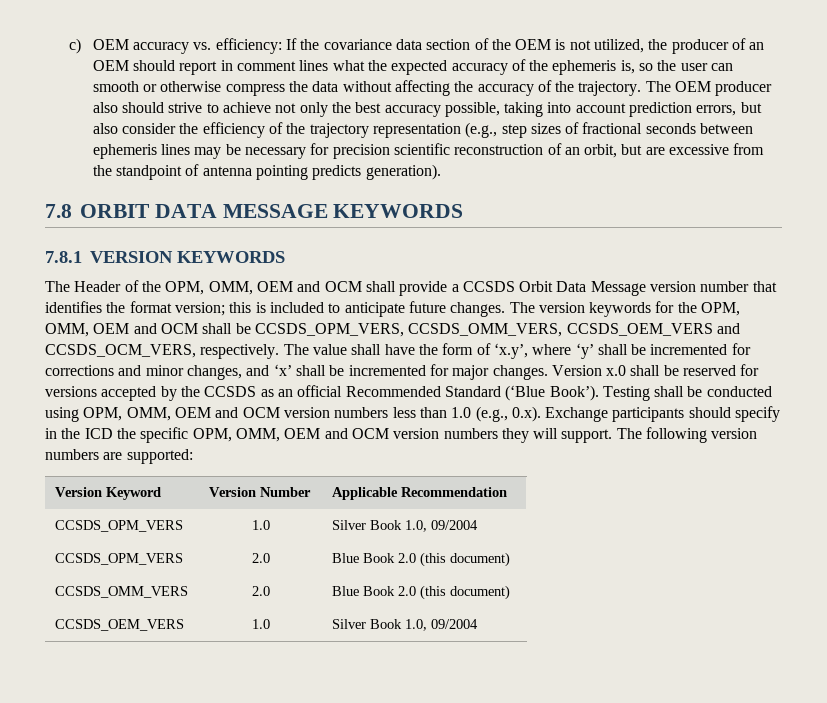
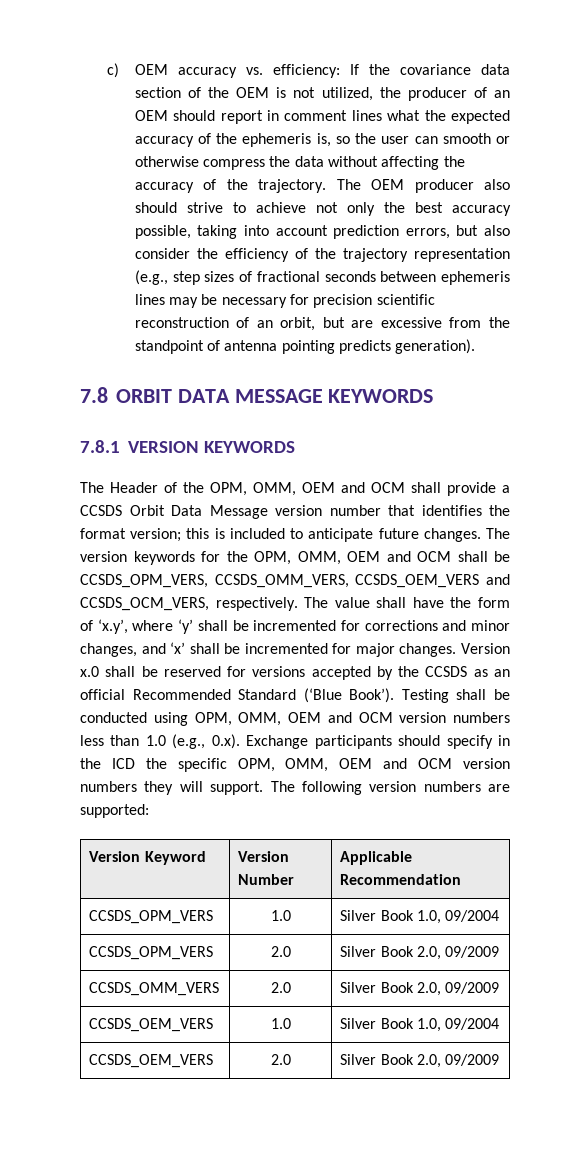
[332,552,511,567] [55,586,189,598] [252,586,270,596] [332,585,511,600] Blue Book 2.0 (this document) // CCSDS_OMM_VERS | 2.0 | Blue Book 2.0 (this document) -> [340,946,500,960] [89,982,220,996] [270,982,291,993] [340,982,500,996] Silver Book 2.0, 09/2009 // CCSDS_OMM_VERS | 2.0 | Silver Book 2.0, 09/2009
(479, 624) none -> [89,1054,214,1068] [270,1054,291,1065] [340,1054,500,1068] // CCSDS_OEM_VERS | 2.0 | Silver Book 2.0, 09/2009

